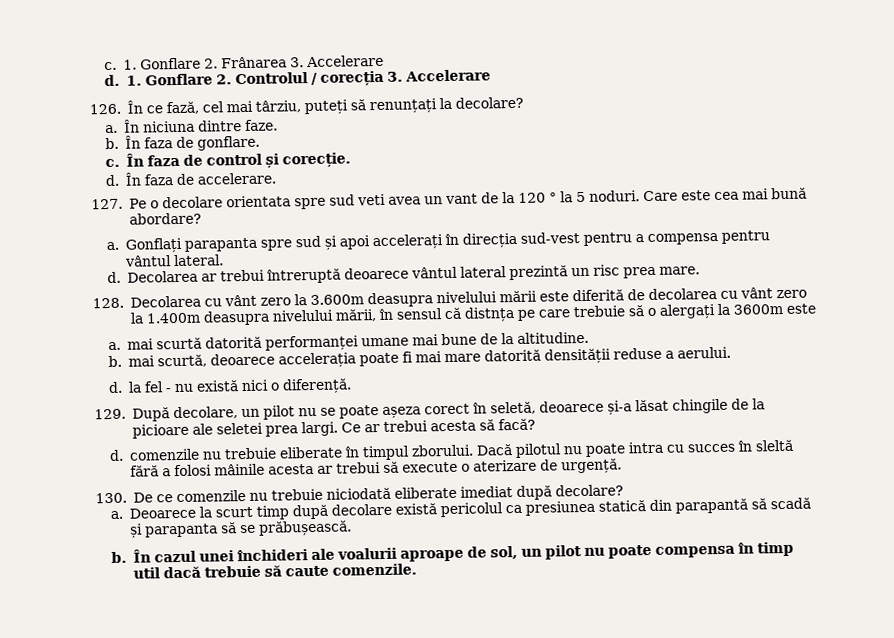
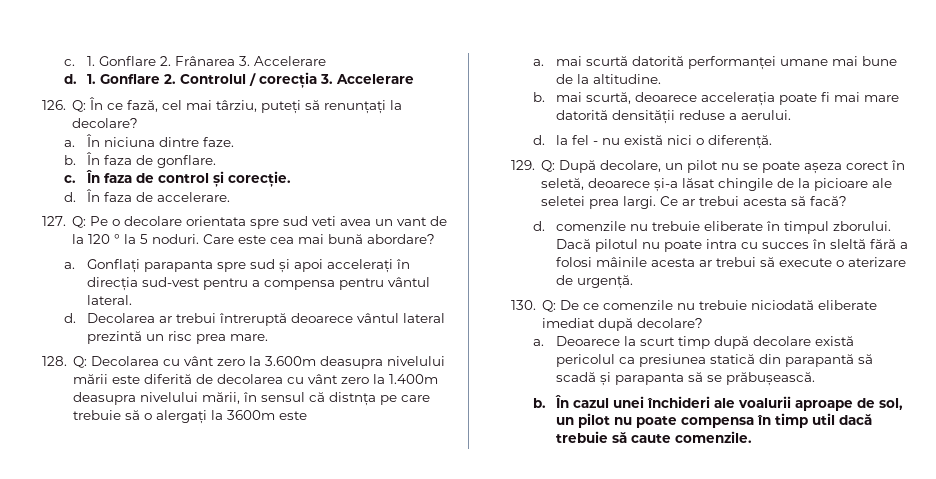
(122, 109) none -> [72,100,87,112] Q:
(124, 204) none -> [72,216,87,228] Q:
(125, 303) none -> [73,356,88,368] Q:
(127, 414) none -> [541,160,556,172] Q:
(128, 498) none -> [542,300,557,312] Q:

